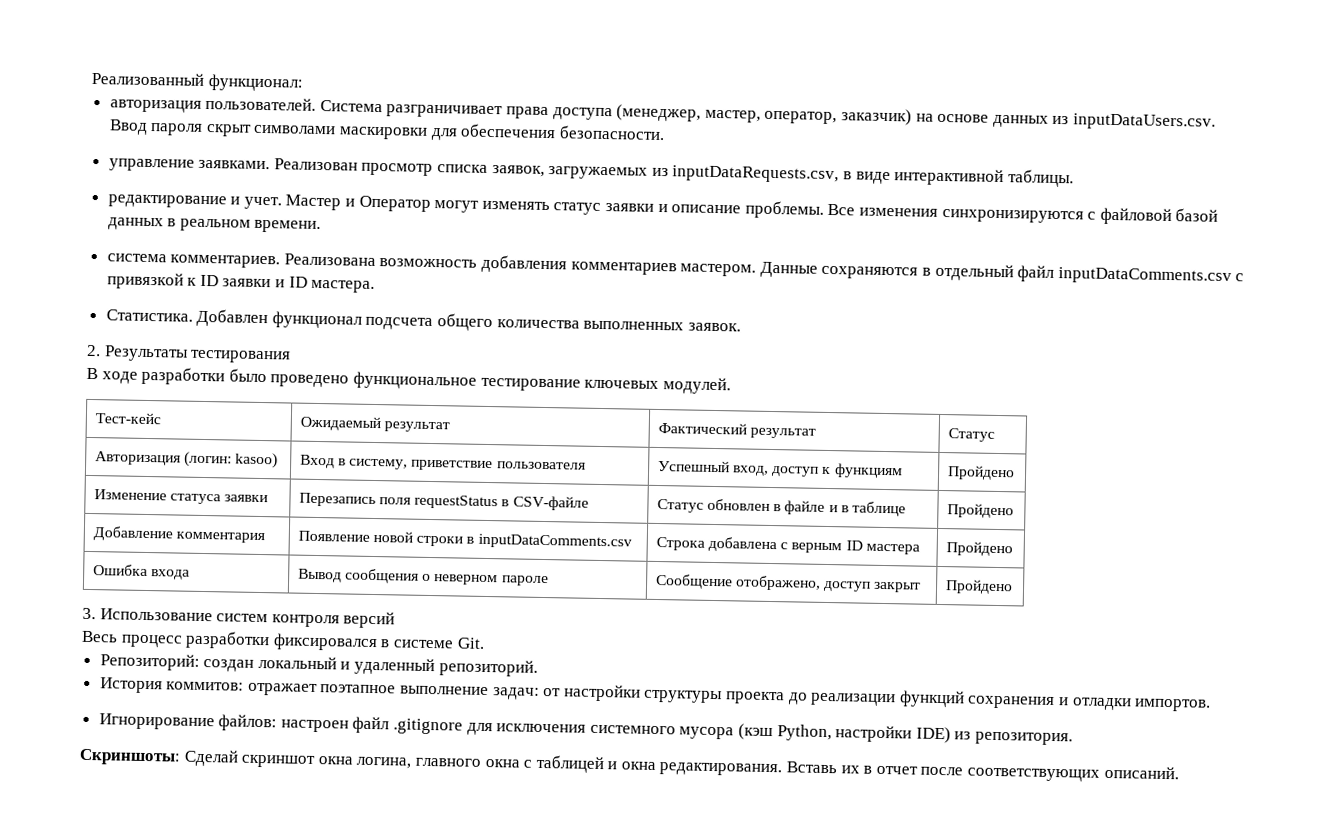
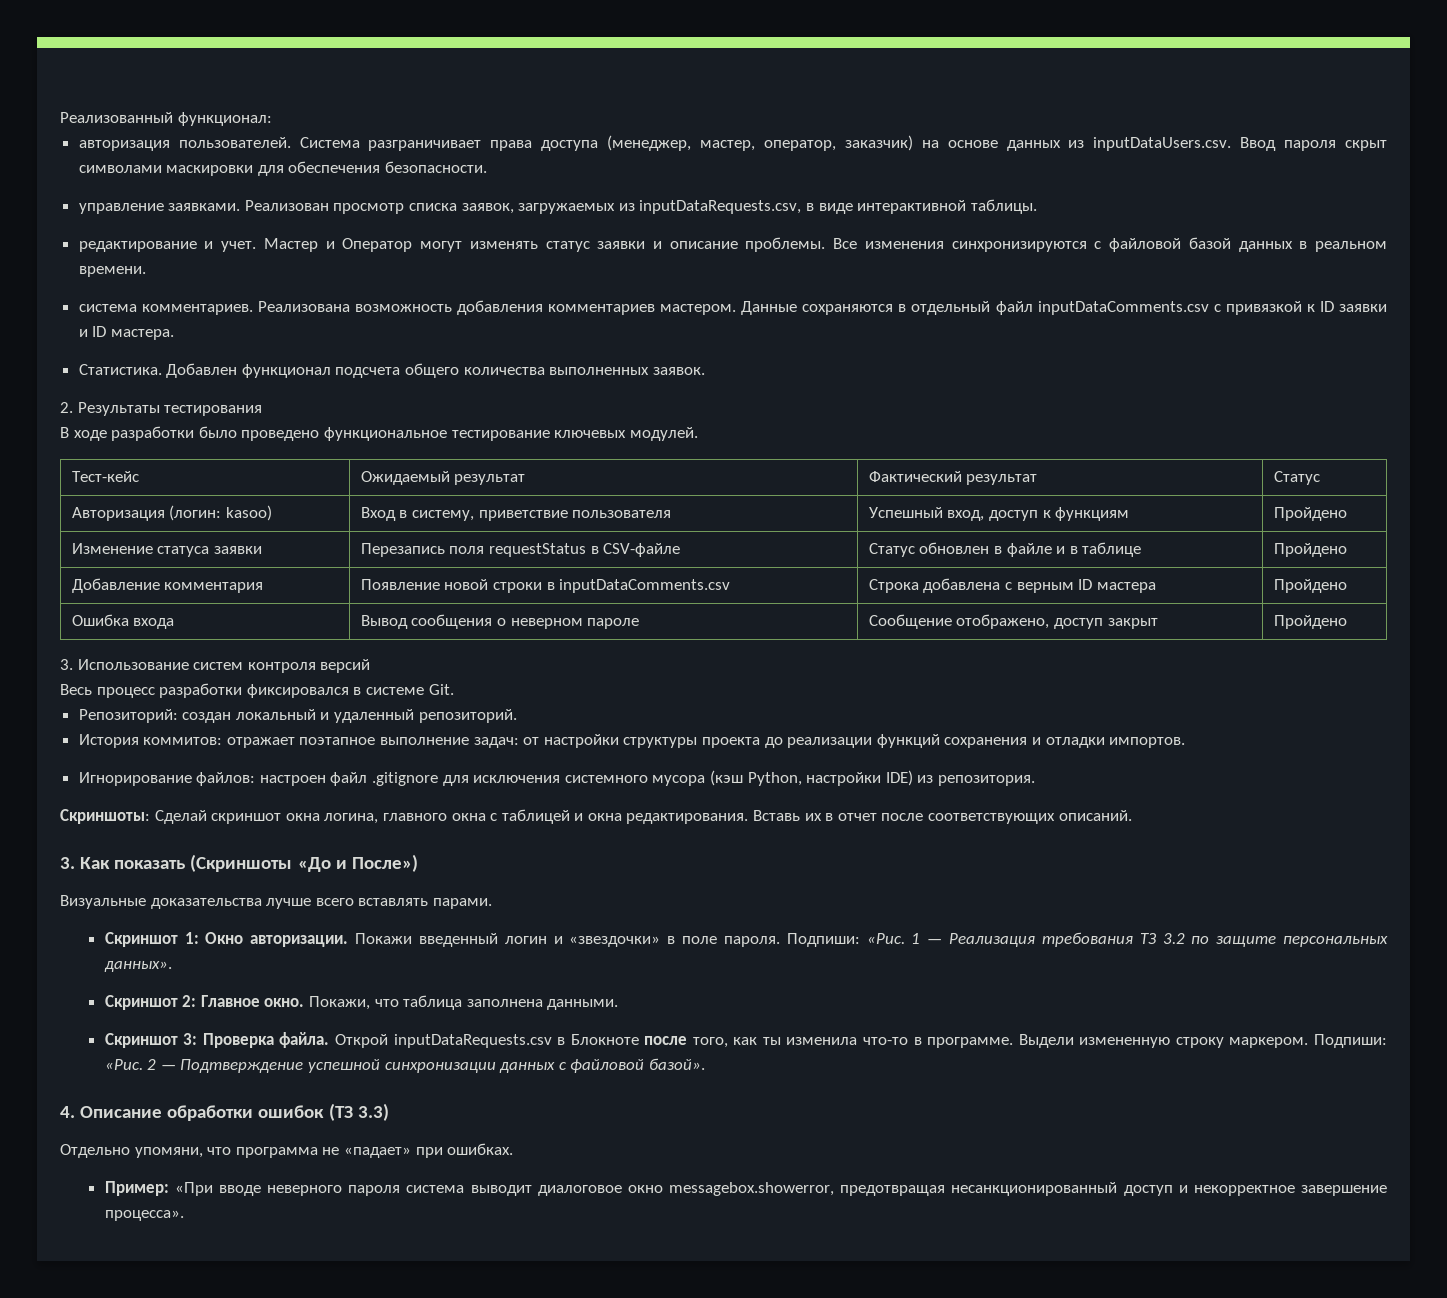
(1179, 772) none -> [60,854,418,872] [60,895,492,909] [104,932,1389,947] [103,961,172,972] [104,995,619,1010] [104,1032,1388,1048] [104,1058,706,1073] [60,1103,389,1121] [60,1143,514,1158] [104,1181,1387,1196] [104,1210,184,1221] // 3. Как показать (Скриншоты «До и После») // Визуальные доказательства лучше всего вставлять парами. // Скриншот 1: Окно авторизации. Покажи введенный логин и «звездочки» в поле пароля. Подпиши: «Рис. 1 — Реализация требования ТЗ 3.2 по защите персональных данных». // Скриншот 2: Главное окно. Покажи, что таблица заполнена данными. // Скриншот 3: Проверка файла. Открой inputDataRequests.csv в Блокноте после того, как ты изменила что-то в программе. Выдели измененную строку маркером. Подпиши: «Рис. 2 — Подтверждение успешной синхронизации данных с файловой базой». // 4. Описание обработки ошибок (ТЗ 3.3) // Отдельно упомяни, что программа не «падает» при ошибках. // Пример: «При вводе неверного пароля система выводит диалоговое окно messagebox.showerror, предотвращая несанкционированный доступ и некорректное завершение процесса».

